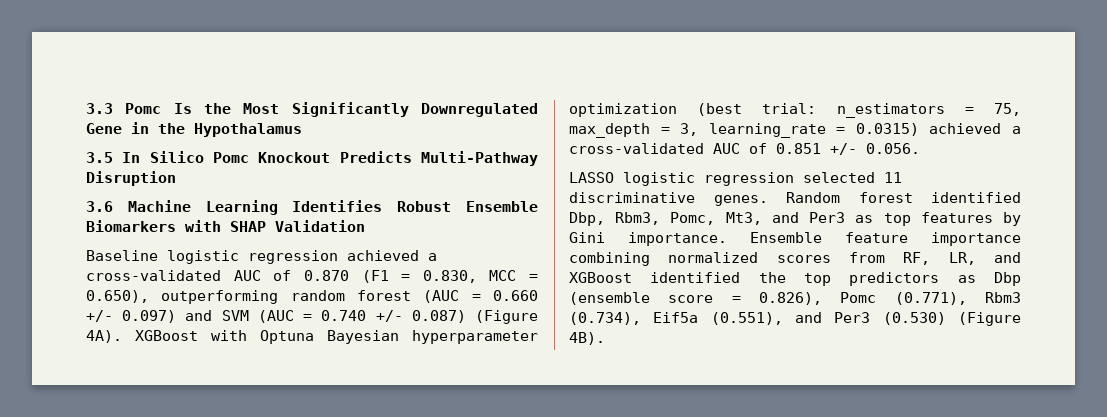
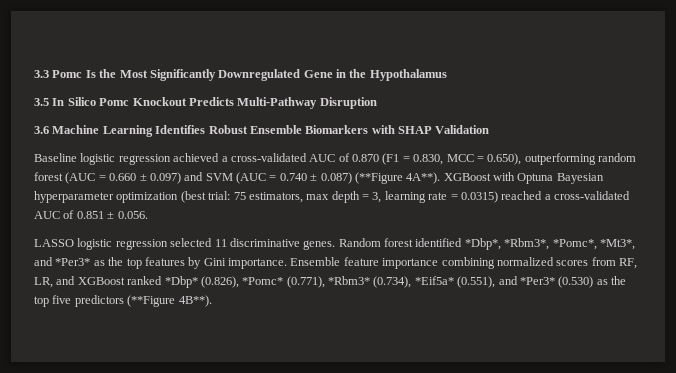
[86,310,113,322] +/- -> [139,174,147,181] ±
[375,310,538,324] [86,330,122,343] +/- 0.087) (Figure 4A). -> [310,172,441,184] ± 0.087) (**Figure 4A**).
[836,103,1021,118] [569,123,826,138] n_estimators = 75, max_depth = 3, learning_rate -> [233,191,448,203] 75 estimators, max depth = 3, learning rate
[929,123,1002,134] achieved -> [501,191,543,200] reached
[830,143,857,155] +/- -> [107,212,115,219] ±
[569,212,874,226] Dbp, Rbm3, Pomc, Mt3, and Per3 as -> [464,238,635,250] [34,257,124,266] *Dbp*, *Rbm3*, *Pomc*, *Mt3*, and *Per3* as the
[650,272,1021,286] [569,292,1021,305] [569,312,1021,326] [569,332,605,345] identified the top predictors as Dbp (ensemble score = 0.826), Pomc (0.771), Rbm3 (0.734), Eif5a (0.551), and Per3 (0.530) (Figure 4B). -> [127,276,626,288] [34,295,212,307] ranked *Dbp* (0.826), *Pomc* (0.771), *Rbm3* (0.734), *Eif5a* (0.551), and *Per3* (0.530) as the top five predictors (**Figure 4B**).

